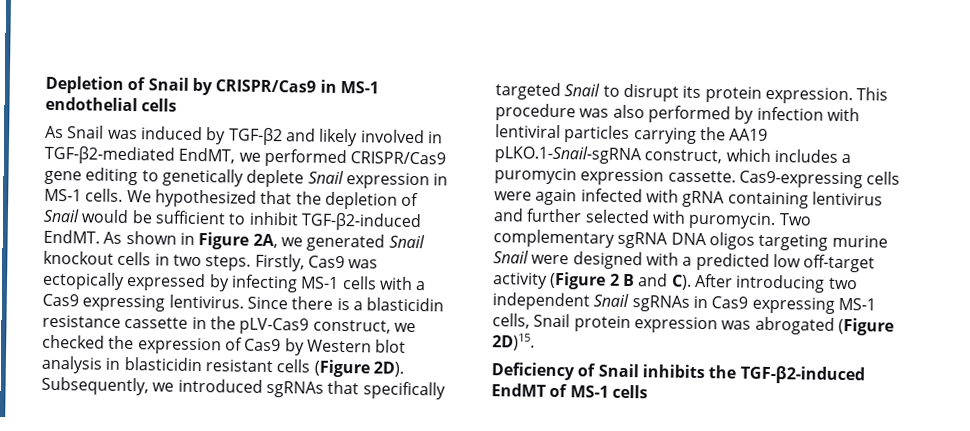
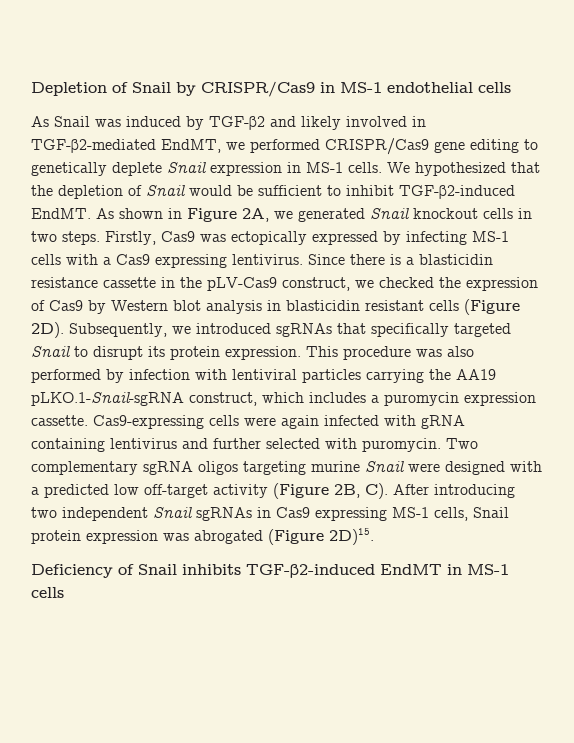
[670,232,707,246] DNA -> (193, 468) none
[609,273,669,287] 2 B and -> [334,484,360,498] 2B,
[708,365,737,379] the -> (241, 569) none
[549,383,568,398] of -> [447,564,462,575] in

